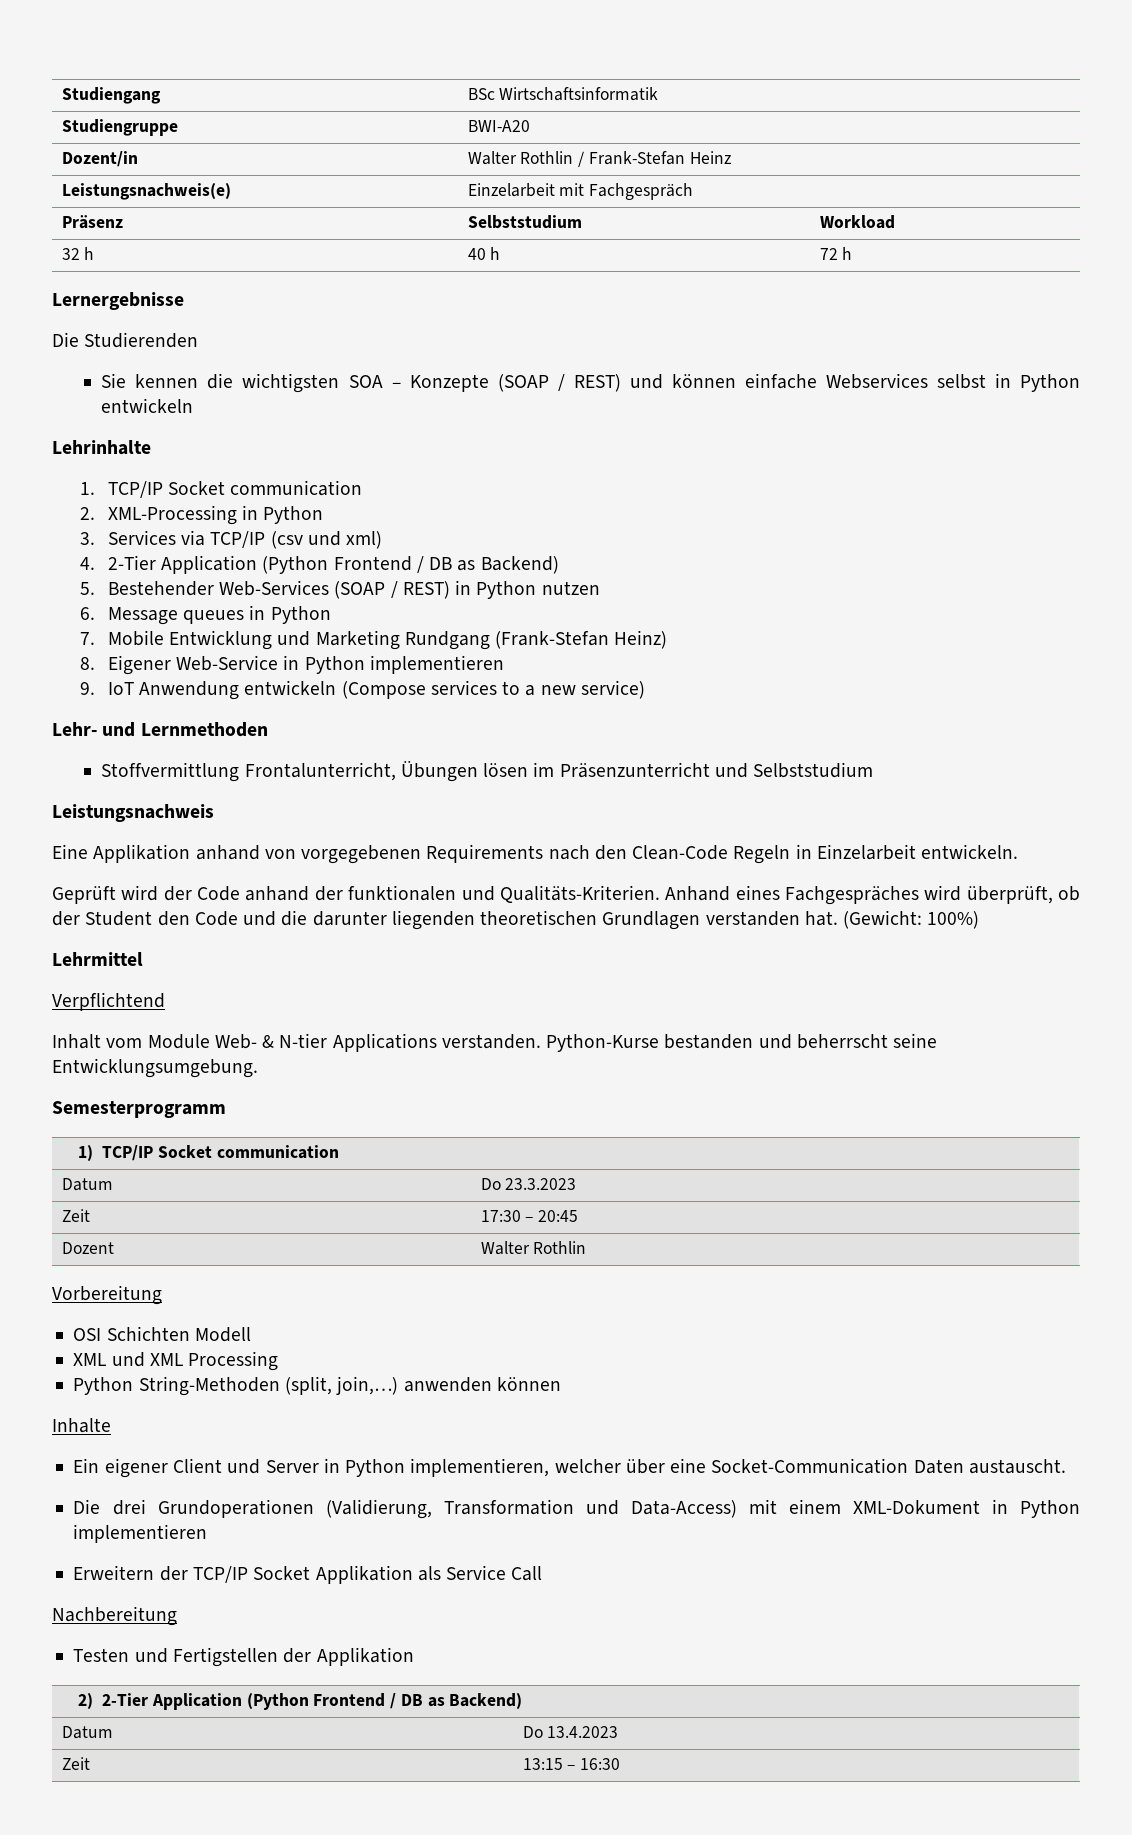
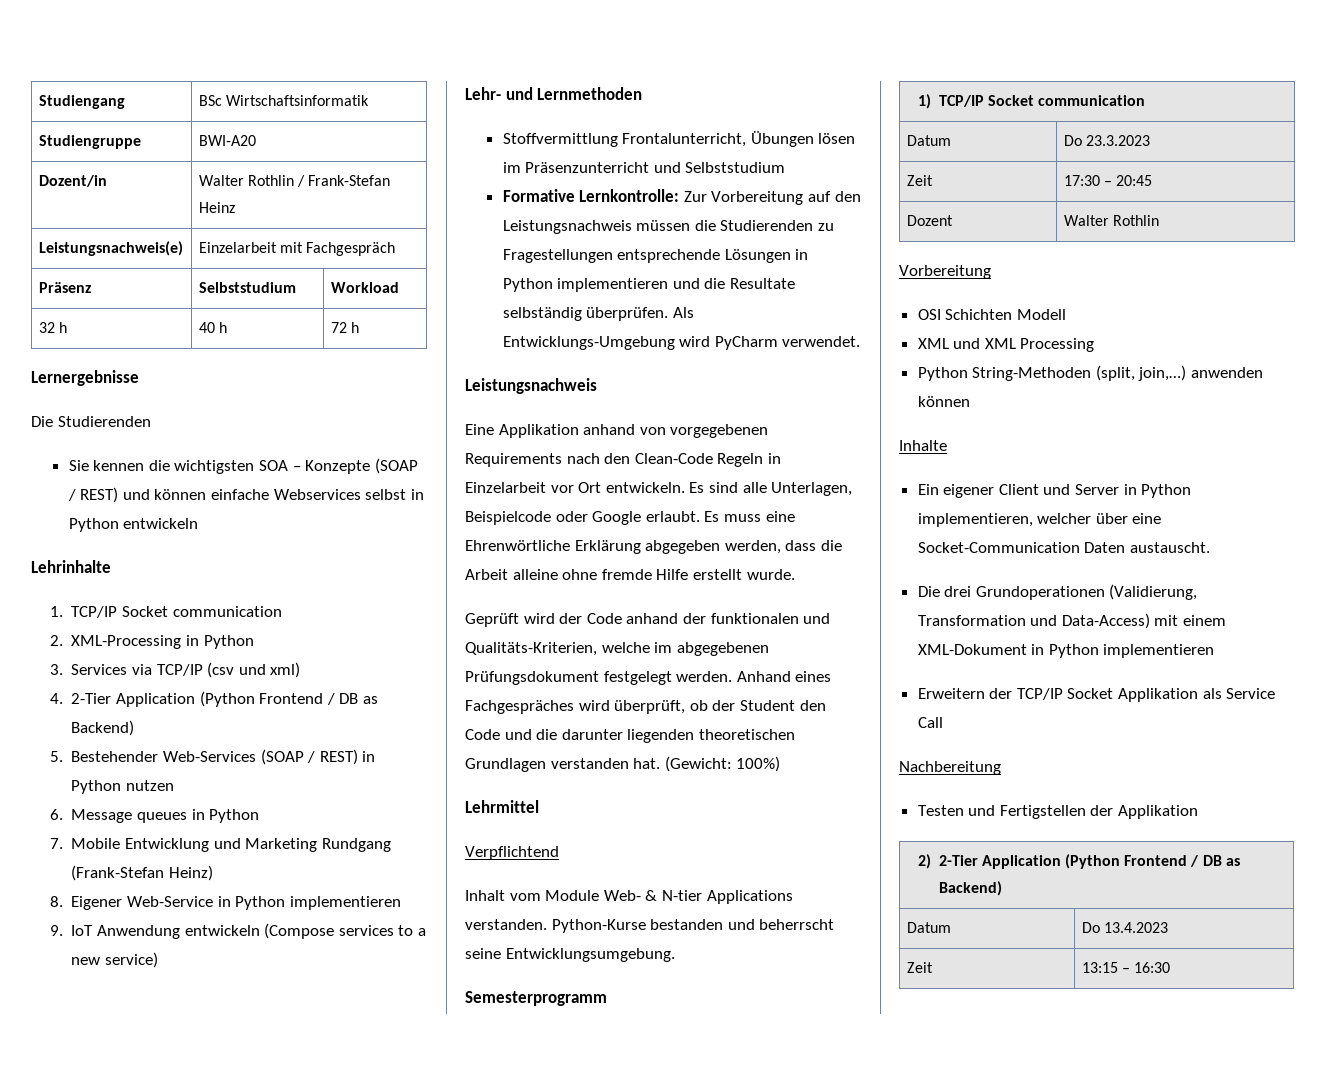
(874, 770) none -> [502,189,861,205] [502,220,834,234] [502,249,809,263] [502,278,795,292] [502,307,694,321] [502,336,861,350] // Formative Lernkontrolle: Zur Vorbereitung auf den Leistungsnachweis müssen die Studierenden zu Fragestellungen entsprechende Lösungen in Python implementieren und die Resultate selbständig überprüfen. Als Entwicklungs-Umgebung wird PyCharm verwendet.
(916, 852) none -> [550,482,602,493] vor Ort
(1019, 851) none -> [689,482,853,496] [465,511,795,525] [465,540,842,554] [465,569,795,580] Es sind alle Unterlagen, Beispielcode oder Google erlaubt. Es muss eine Ehrenwörtliche Erklärung abgegeben werden, dass die Arbeit alleine ohne fremde Hilfe erstellt wurde.
[499,885,660,903] Qualitäts-Kriterien. -> [465,642,769,656] [465,671,733,685] Qualitäts-Kriterien, welche im abgegebenen Prüfungsdokument festgelegt werden.

